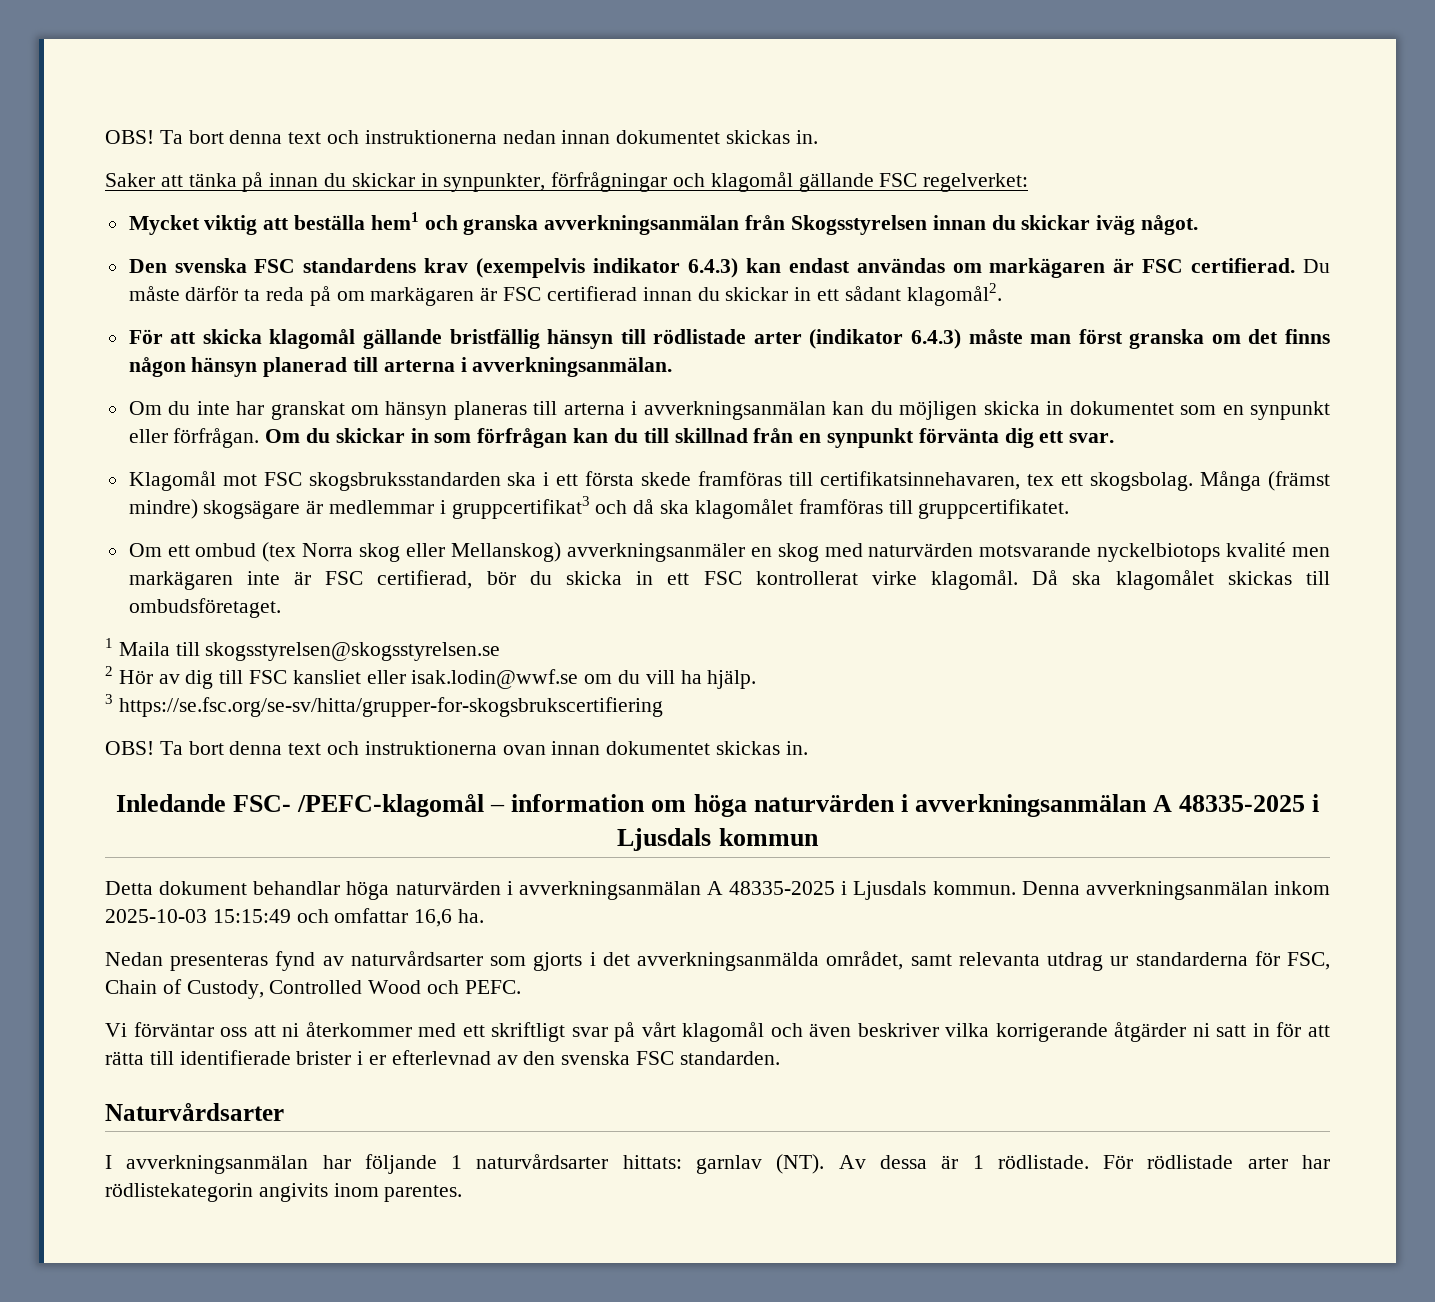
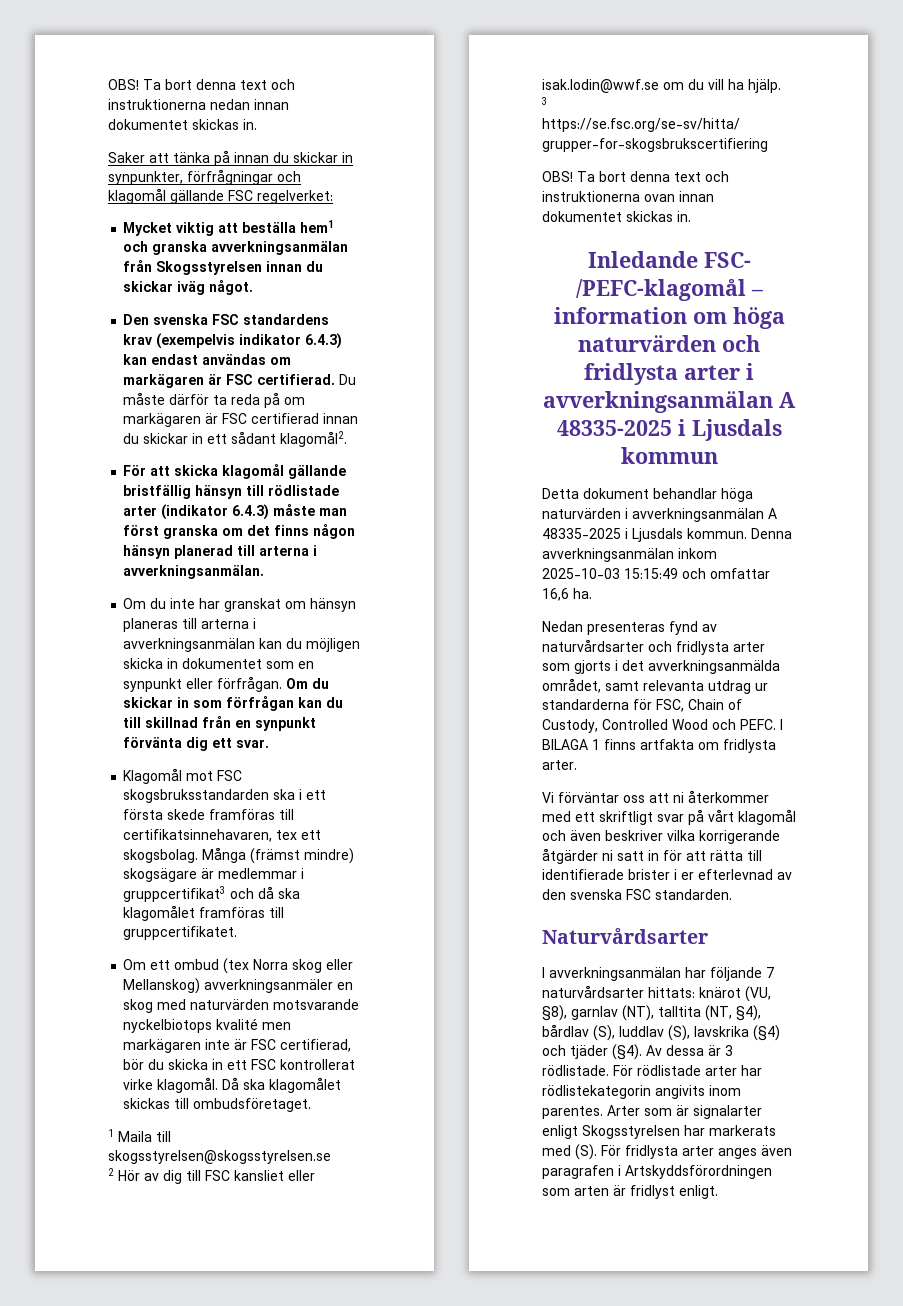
(895, 803) none -> [722,335,760,352] [584,363,740,385] och fridlysta arter
(483, 958) none -> [648,641,765,655] och fridlysta arter
(521, 987) none -> [780,719,783,730] [542,739,776,753] [542,760,577,770] I BILAGA 1 finns artfakta om fridlysta arter.
[451,1155,463,1169] 1 -> [766,967,774,978] 7
[696,1154,825,1174] garnlav (NT). -> [699,986,771,1002] [542,1005,761,1021] [542,1024,780,1041] [542,1044,642,1060] knärot (VU, §8), garnlav (NT), talltita (NT, §4), bårdlav (S), luddlav (S), lavskrika (§4) och tjäder (§4).
[972,1155,984,1169] 1 -> [725,1045,733,1056] 3
(463, 1193) none -> [607,1105,762,1119] [542,1125,776,1139] [542,1144,792,1160] [542,1165,772,1179] [542,1185,718,1199] Arter som är signalarter enligt Skogsstyrelsen har markerats med (S). För fridlysta arter anges även paragrafen i Artskyddsförordningen som arten är fridlyst enligt.

